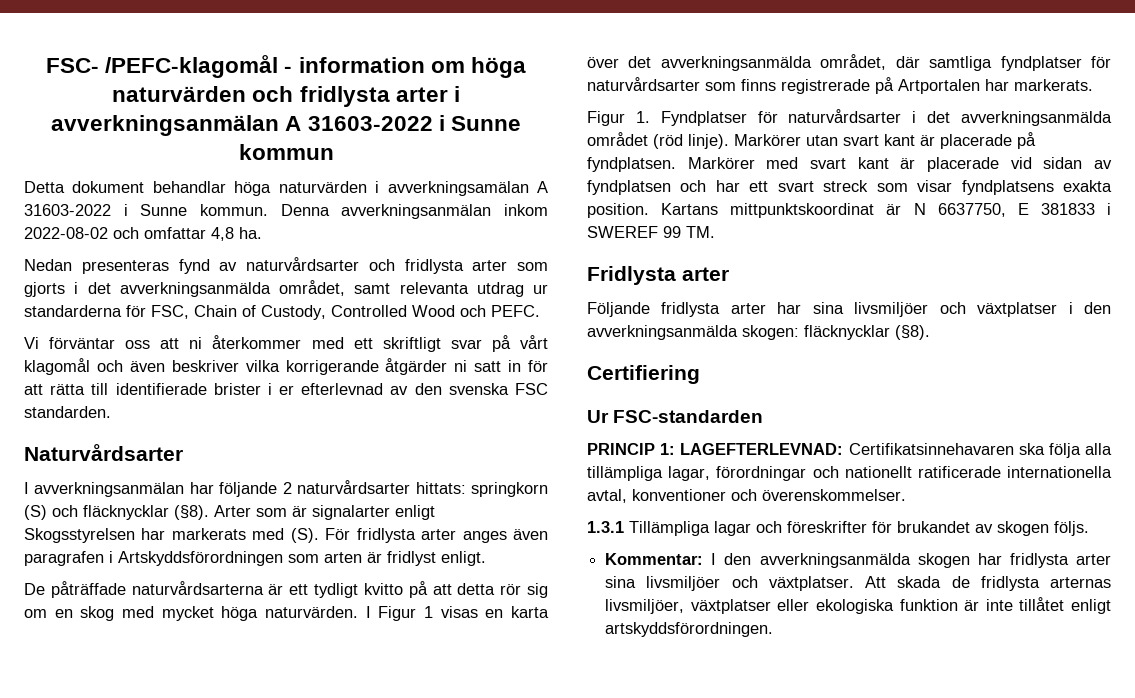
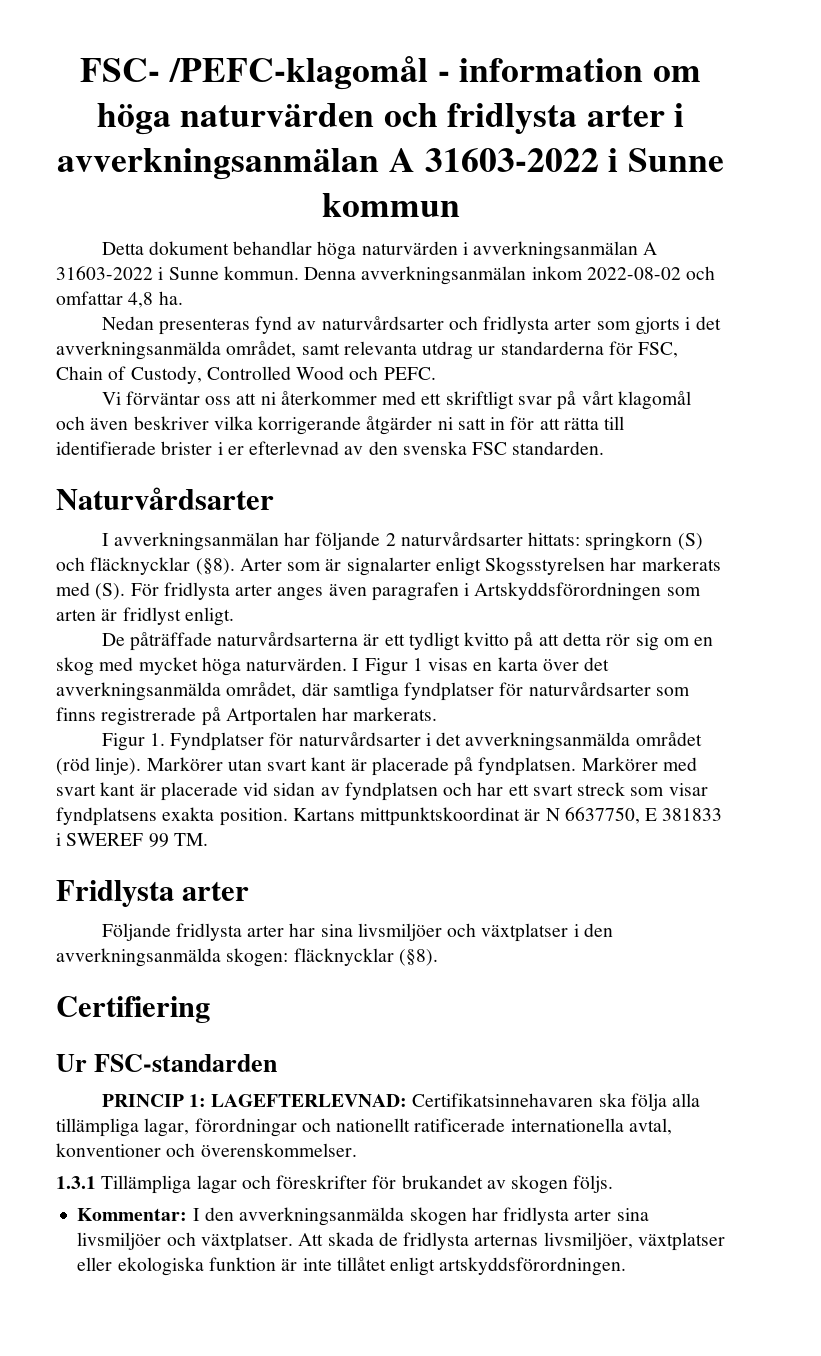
[387,181,529,196] avverkningsamälan -> [473,241,639,260] avverkningsanmälan

